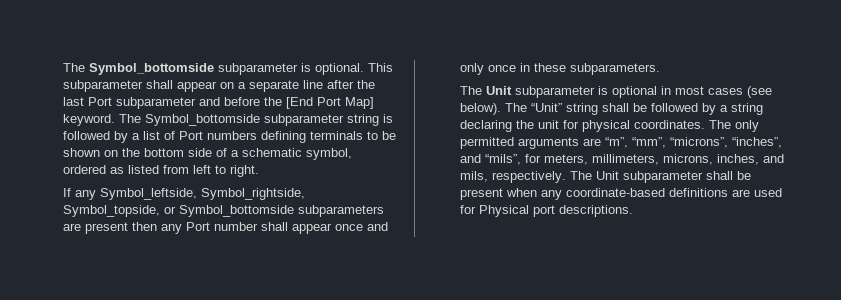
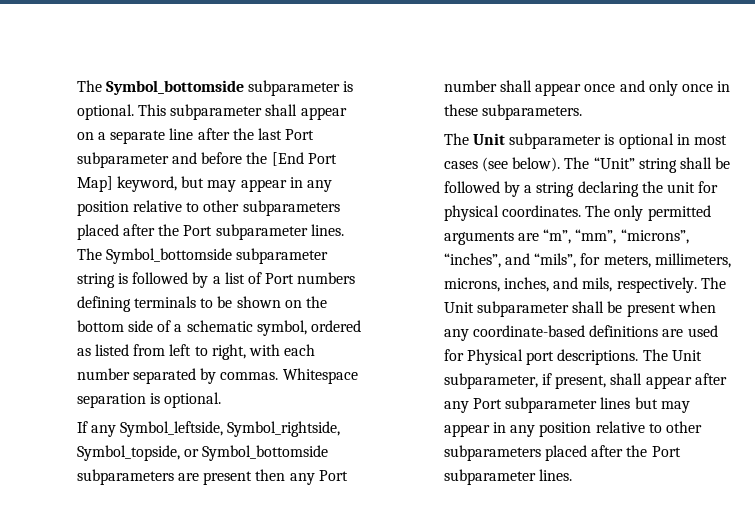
[62,114,115,126] keyword. -> [117,176,332,192] [76,200,340,216] [76,224,344,240] keyword, but may appear in any position relative to other subparameters placed after the Port subparameter lines.
[229,165,259,177] right. -> [211,344,316,360] [76,368,358,384] [76,392,222,408] right, with each number separated by commas. Whitespace separation is optional.
(633, 211) none -> [642,349,702,361] [443,373,727,389] [443,397,690,413] [443,421,702,437] [443,445,681,461] [443,469,573,485] The Unit subparameter, if present, shall appear after any Port subparameter lines but may appear in any position relative to other subparameters placed after the Port subparameter lines.

